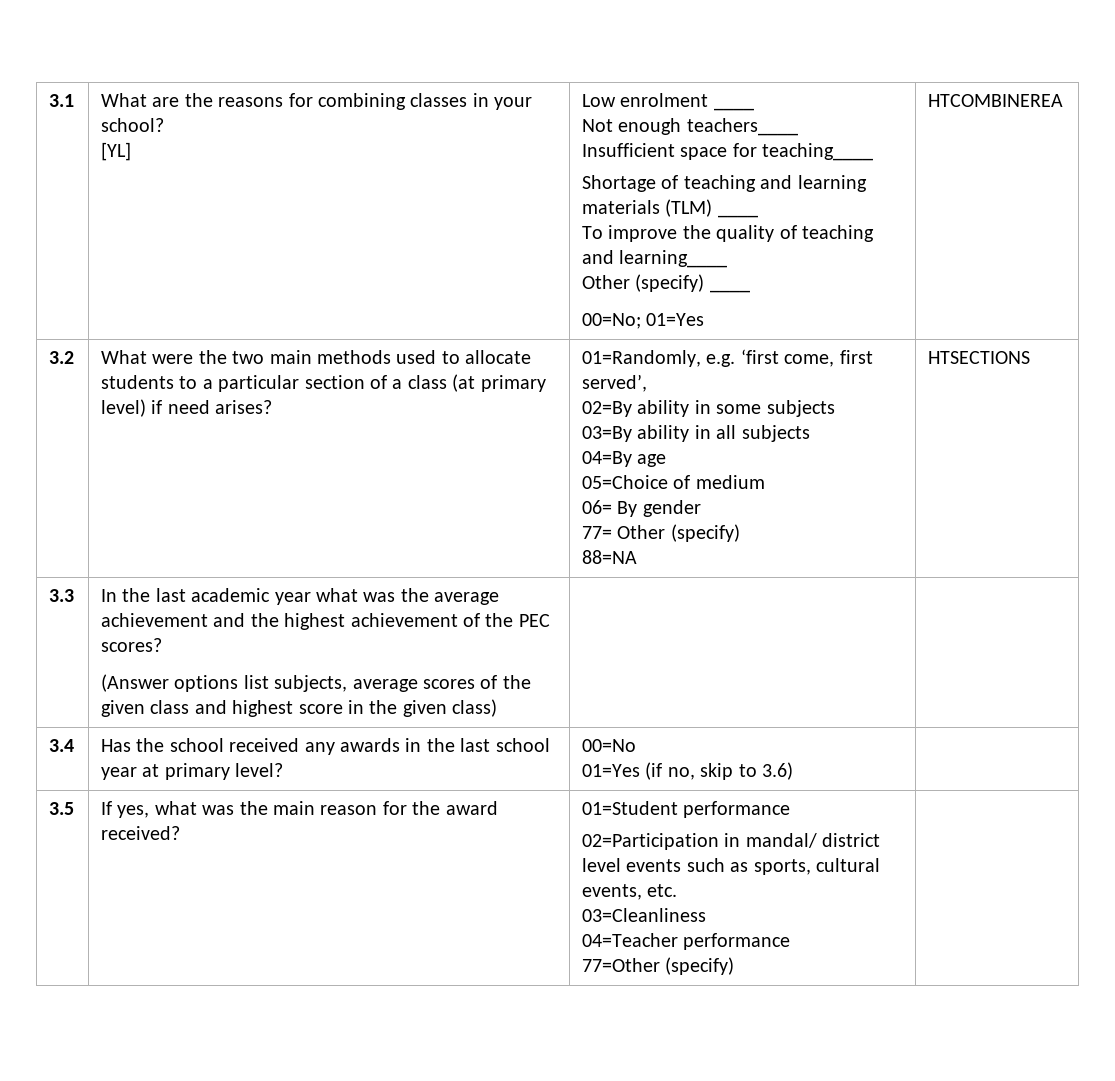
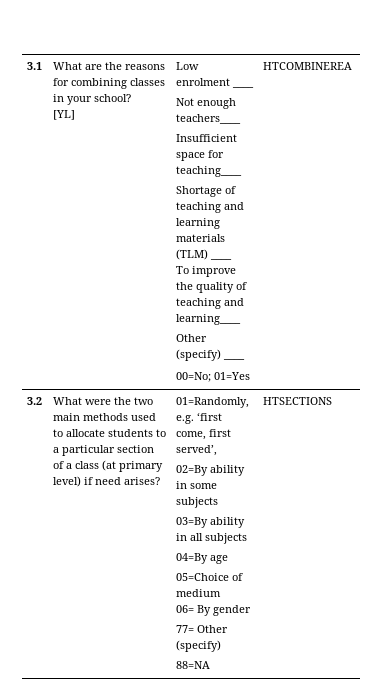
[49,589,75,602] [101,588,500,605] [101,613,550,630] [101,638,163,652] [101,674,531,692] [101,699,498,717] [49,739,75,752] [101,738,550,755] [101,763,284,780] [582,739,637,752] [582,762,794,780] [49,802,75,815] [101,801,498,818] [101,826,181,840] [582,801,791,818] [582,833,881,850] [582,858,881,875] [582,884,678,900] [582,908,707,922] [582,933,791,950] [582,957,735,975] // 3.3 | In the last academic year what was the average achievement and the highest achievement of the PEC scores? // (Answer options list subjects, average scores of the given class and highest score in the given class) | | // 3.4 | Has the school received any awards in the last school year at primary level? | 00=No // 01=Yes (if no, skip to 3.6) | // 3.5 | If yes, what was the main reason for the award received? | 01=Student performance // 02=Participation in mandal/ district level events such as sports, cultural events, etc. // 03=Cleanliness // 04=Teacher performance // 77=Other (specify) | -> (333, 401) none

